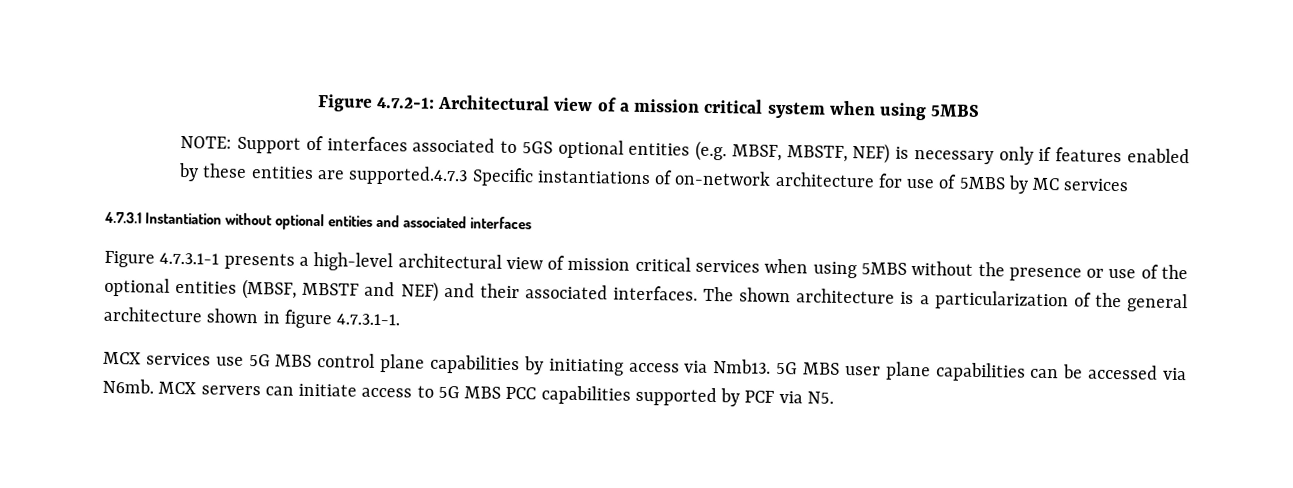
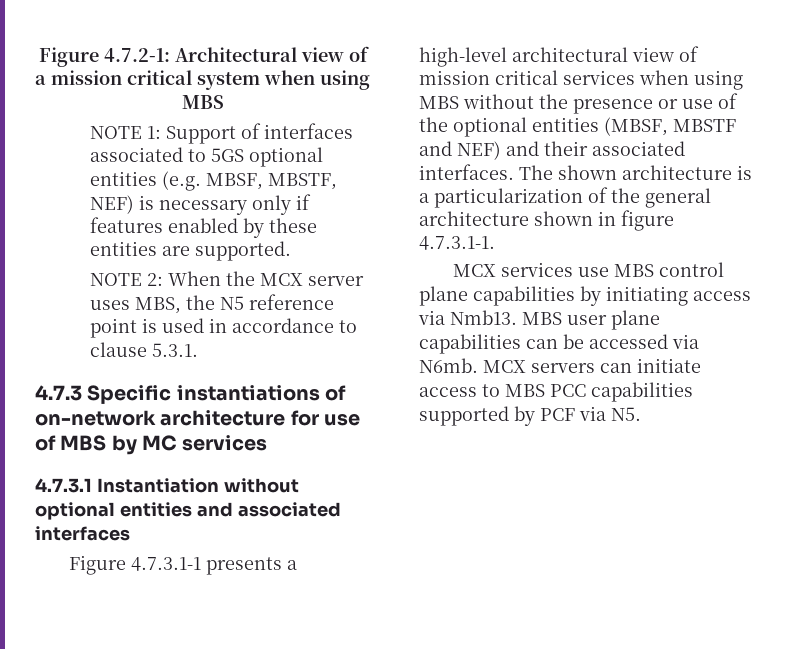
[930,104,981,117] [180,135,233,149] 5MBS // NOTE: -> [181,95,224,109] [89,126,161,139] MBS // NOTE 1:
[348,165,469,186] supported.4.7.3 -> [194,241,291,261] [89,271,364,286] [89,294,334,314] [89,318,357,338] [89,342,198,357] [35,385,82,401] supported. // NOTE 2: When the MCX server uses MBS, the N5 reference point is used in accordance to clause 5.3.1. // 4.7.3
[958,176,1006,190] 5MBS -> [60,435,107,451] MBS
[860,262,907,275] 5MBS -> [419,96,459,109] MBS
[248,354,271,367] 5G -> (610, 272) none
[776,361,799,375] 5G -> (517, 317) none
[437,385,460,399] 5G -> (500, 390) none

